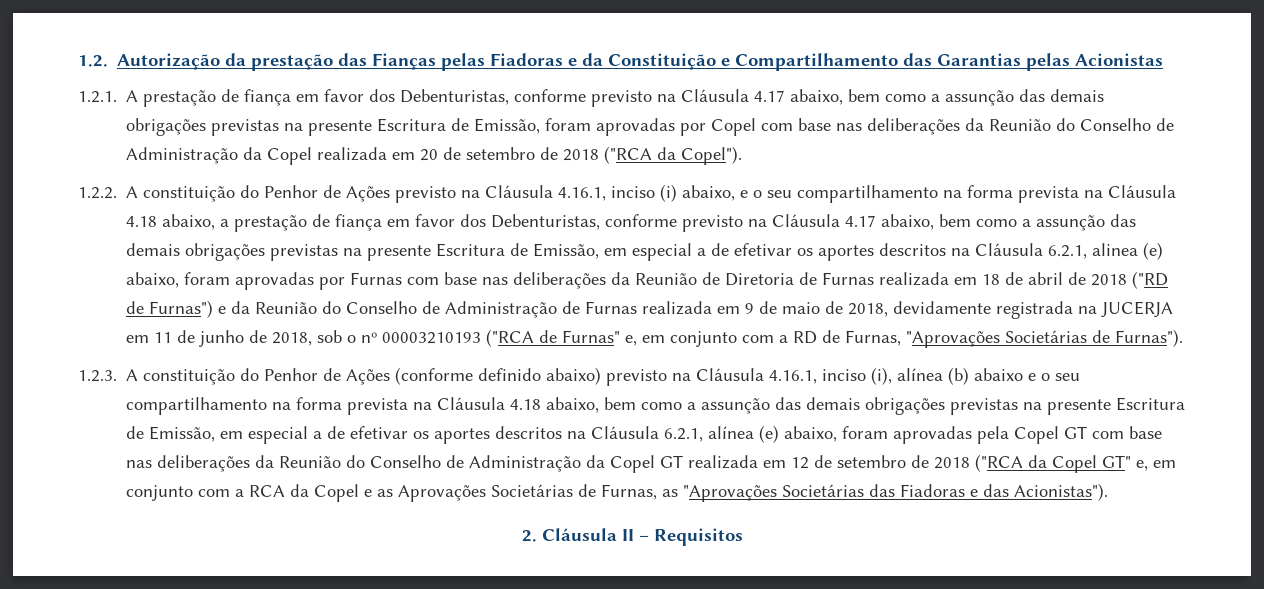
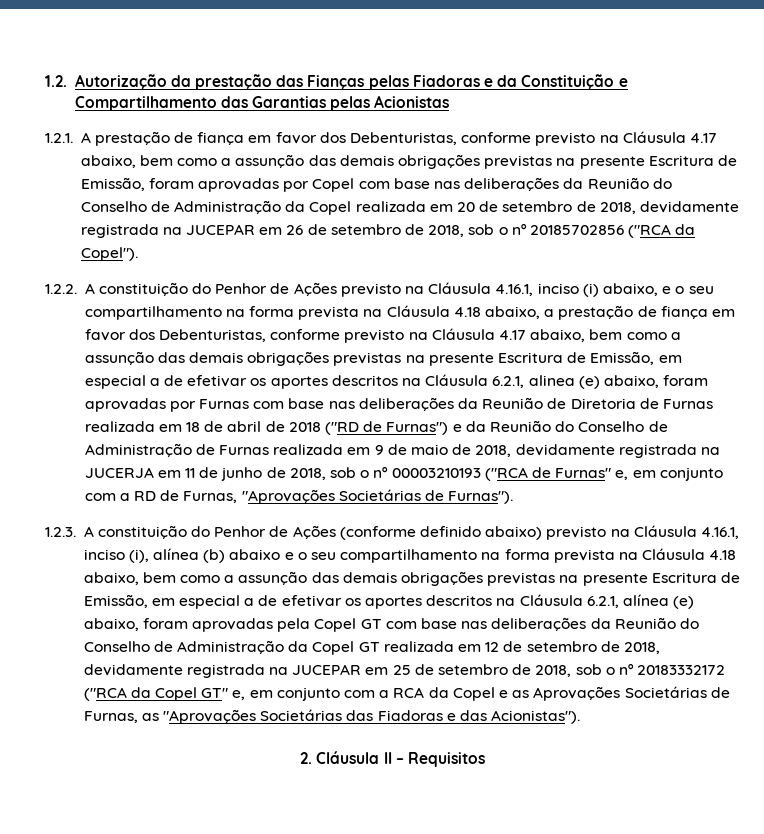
[563,149,600,161] 2018 -> [599,201,739,214] [80,223,624,238] 2018, devidamente registrada na JUCEPAR em 26 de setembro de 2018, sob o nº 20185702856
[934,457,971,469] 2018 -> [623,642,660,654] [83,663,726,678] 2018, devidamente registrada na JUCEPAR em 25 de setembro de 2018, sob o nº 20183332172

